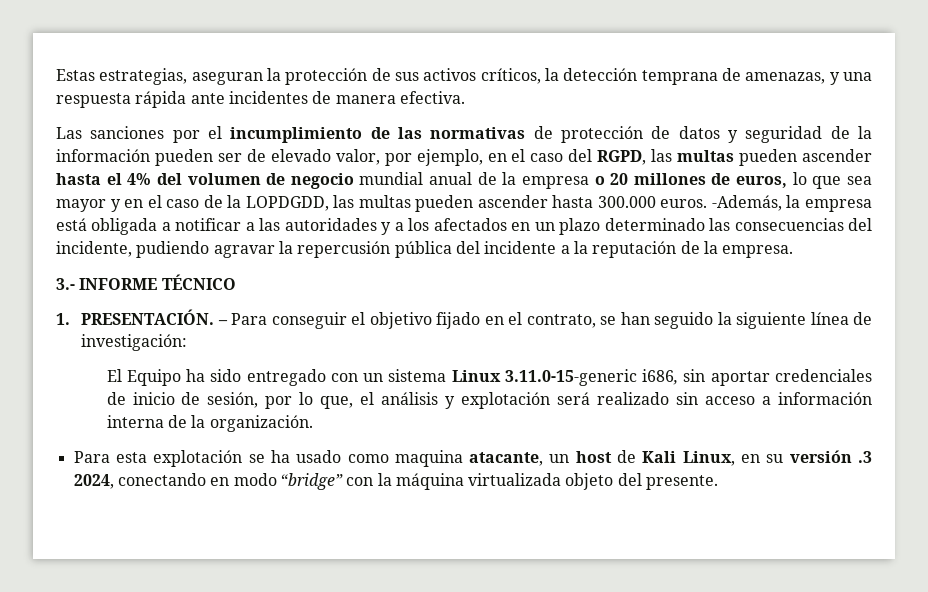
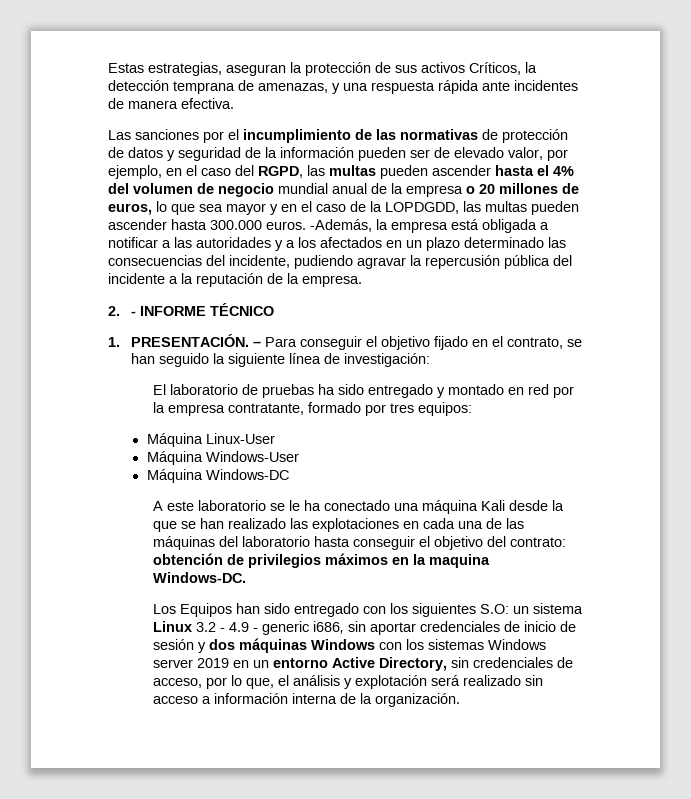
[480,68,541,84] críticos, -> [469,62,521,75] Críticos,
[56,278,75,290] 3.- -> [108,306,136,316] 2. -
[126,369,637,386] Equipo ha sido entregado con un sistema Linux 3.11.0-15-generic -> [170,384,575,398] [153,402,473,416] [146,433,275,447] [146,451,299,465] [146,469,289,483] [153,500,565,514] [153,518,525,532] [153,536,567,550] [153,553,491,568] [153,572,247,583] [153,603,584,617] [153,621,310,635] laboratorio de pruebas ha sido entregado y montado en red por la empresa contratante, formado por tres equipos: // Máquina Linux-User // Máquina Windows-User // Máquina Windows-DC // A este laboratorio se le ha conectado una máquina Kali desde la que se han realizado las explotaciones en cada una de las máquinas del laboratorio hasta conseguir el objetivo del contrato: obtención de privilegios máximos en la maquina Windows-DC. // Los Equipos han sido entregado con los siguientes S.O: un sistema Linux 3.2 - 4.9 - generic
[207,392,259,408] sesión, -> [153,638,547,653] [153,657,574,671] [153,678,203,688] sesión y dos máquinas Windows con los sistemas Windows server 2019 en un entorno Active Directory, sin credenciales de acceso,
[73,450,873,467] [73,473,719,490] // Para esta explotación se ha usado como maquina atacante, un host de Kali Linux, en su versión .3 2024, conectando en modo “bridge” con la máquina virtualizada objeto del presente. -> (461, 700) none

